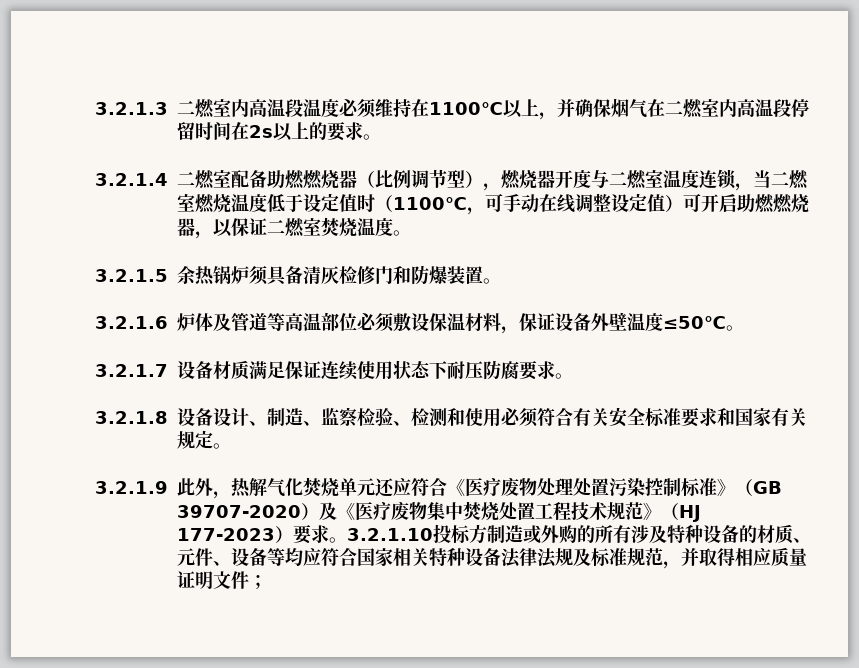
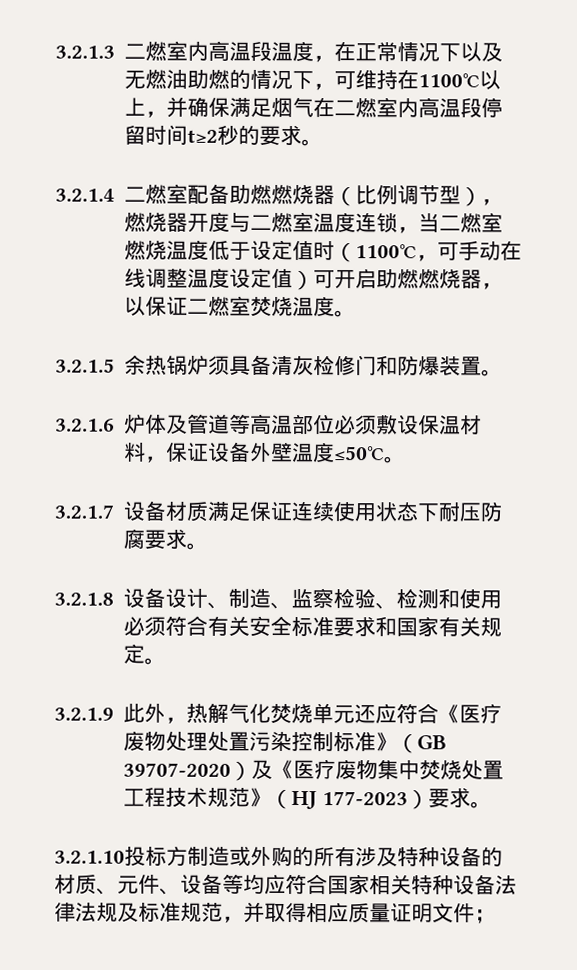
[339,98,376,118] 必须 -> [313,41,503,63] [124,68,356,91] ，在正常情况下以及无燃油助燃的情况下，可
(611, 108) none -> [229,97,272,117] 满足
[231,122,309,141] 在2s以上 -> [187,124,239,145] t≥2秒
(611, 202) none -> [187,267,230,288] 温度
(347, 540) none -> (492, 805) //

